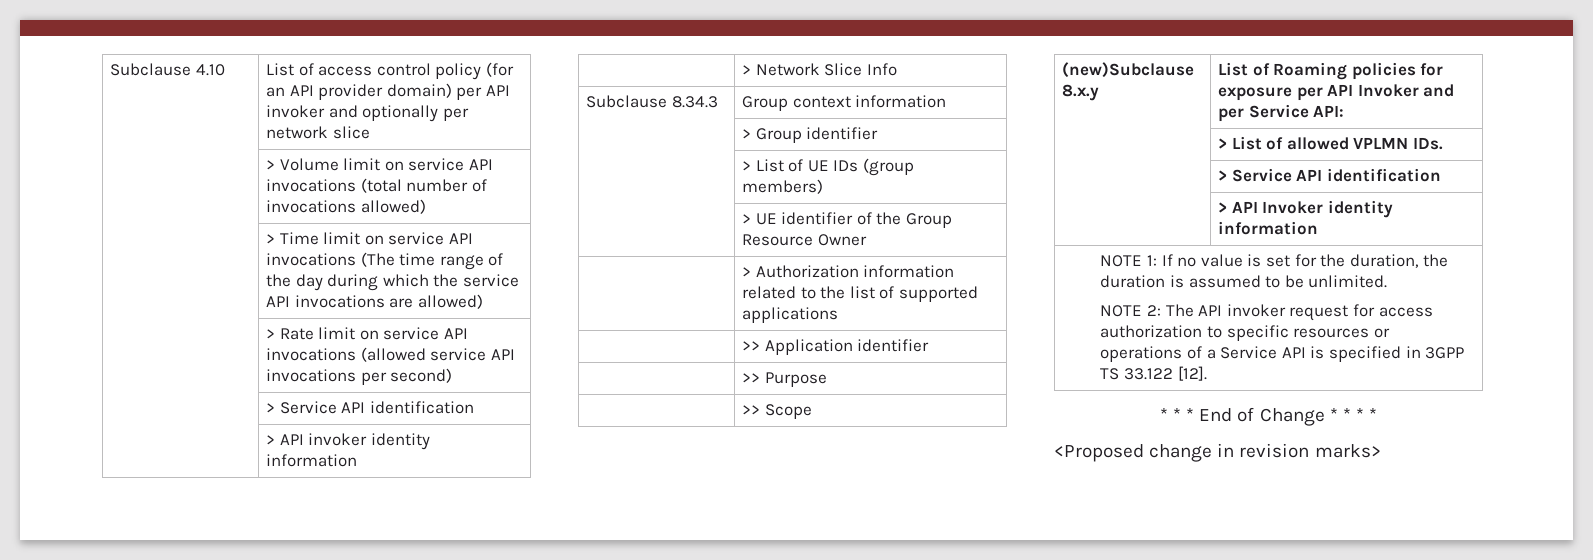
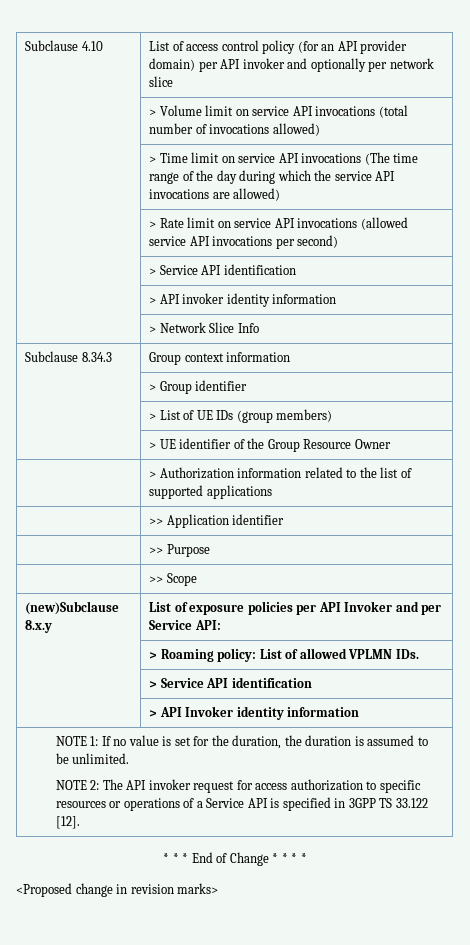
[1273,62,1444,80] [1218,87,1293,101] Roaming policies for exposure -> [189,601,293,615] exposure policies
(1228, 143) none -> [160,648,257,662] Roaming policy:

